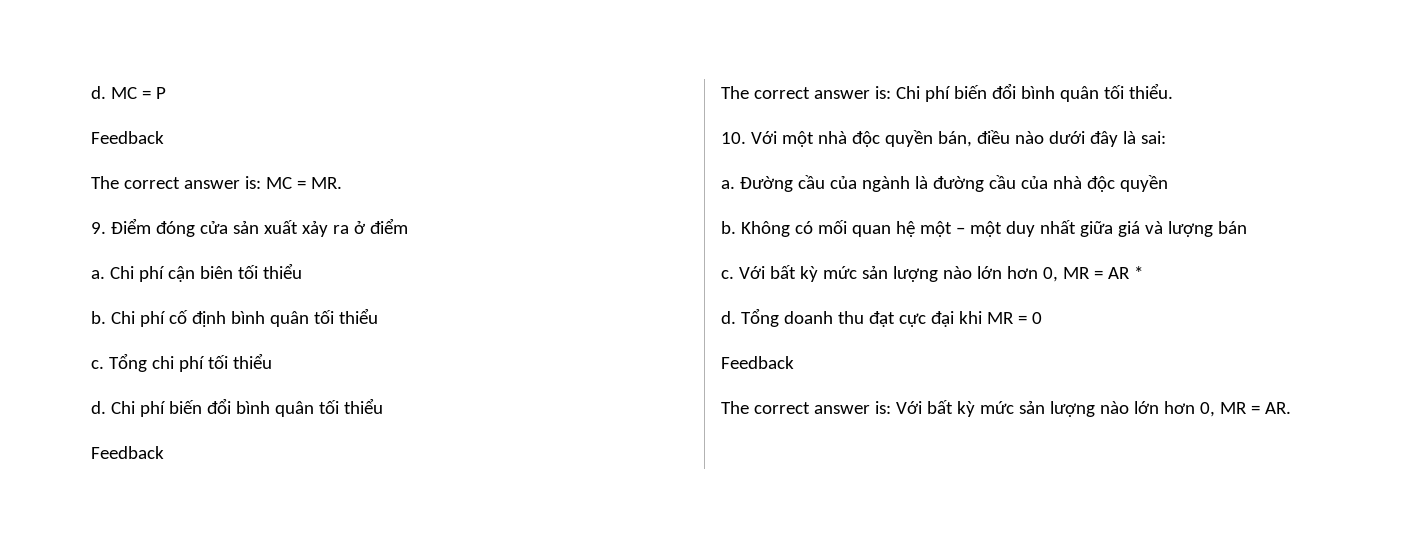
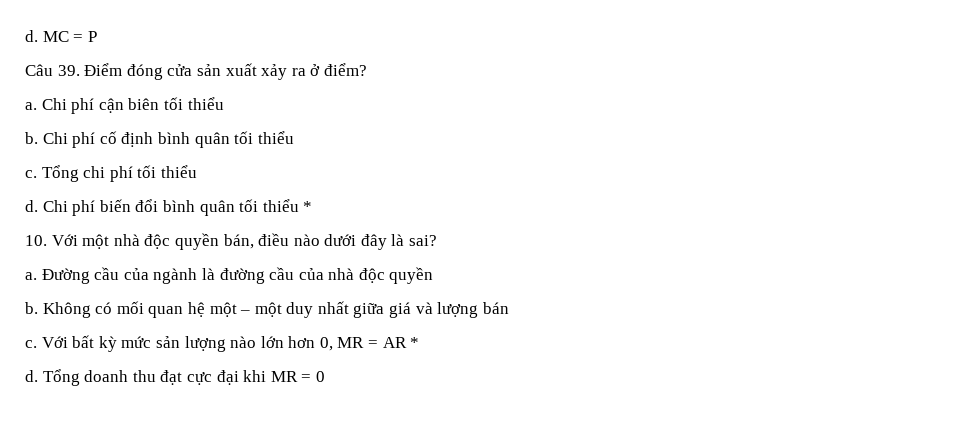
[91,131,164,144] [91,176,342,189] [91,222,106,234] Feedback // The correct answer is: MC = MR. // 9. -> [25,64,80,76] Câu 39.
[369,218,408,234] điểm -> [323,63,367,76] điểm?
[91,446,164,459] [721,83,1173,102] // Feedback // The correct answer is: Chi phí biến đổi bình quân tối thiểu. -> [303,201,313,212] *
[1140,131,1166,144] sai: -> [409,235,438,246] sai?
[721,356,794,369] [721,400,1291,417] // Feedback // The correct answer is: Với bất kỳ mức sản lượng nào lớn hơn 0, MR = AR. -> (325, 376) none

